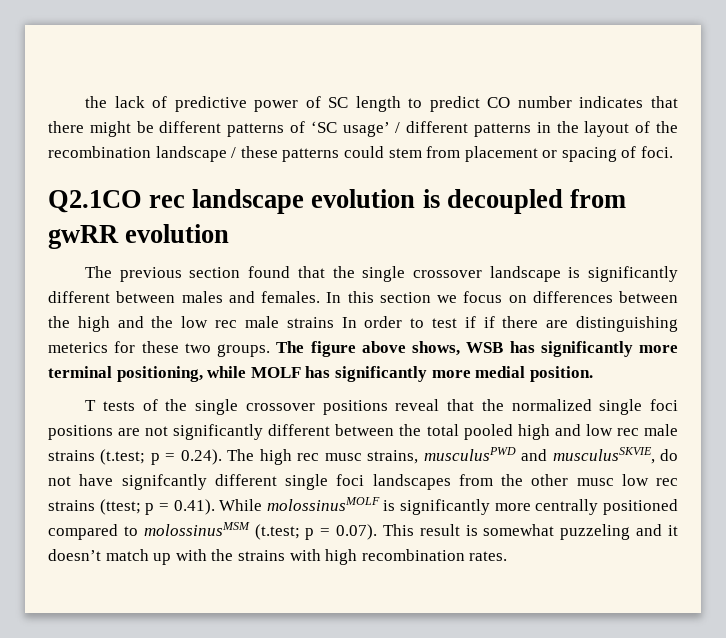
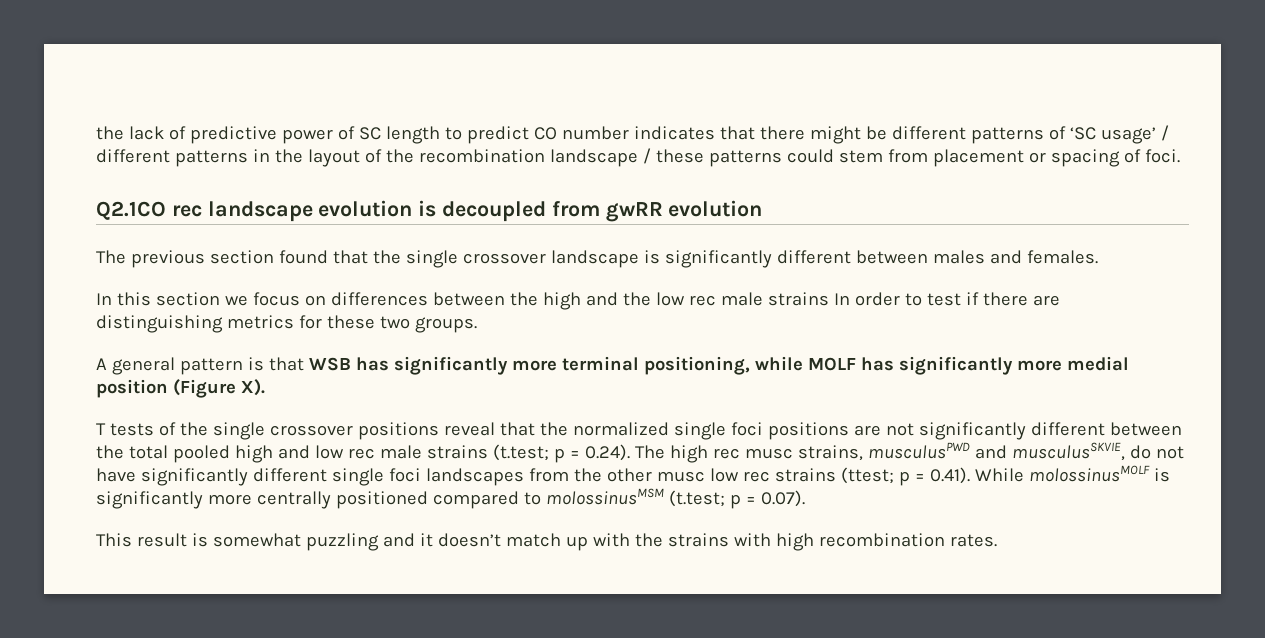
(320, 297) none -> (1098, 257) //
[483,316,495,328] if -> (979, 298) none
[48,342,108,353] meterics -> [226,315,294,329] metrics
[276,341,460,357] The figure above shows, -> [96,357,304,375] // A general pattern is that
[529,366,593,382] position. -> [96,379,265,398] position (Figure X).
[121,474,207,490] signifcantly -> [140,468,248,486] significantly
(378, 532) none -> (805, 498) //
[560,524,631,540] puzzeling -> [305,533,379,551] puzzling

